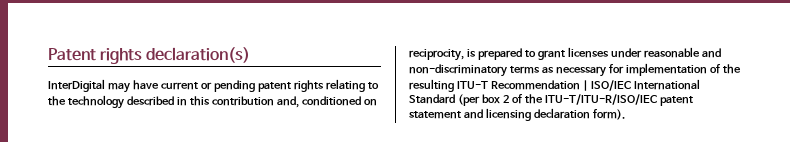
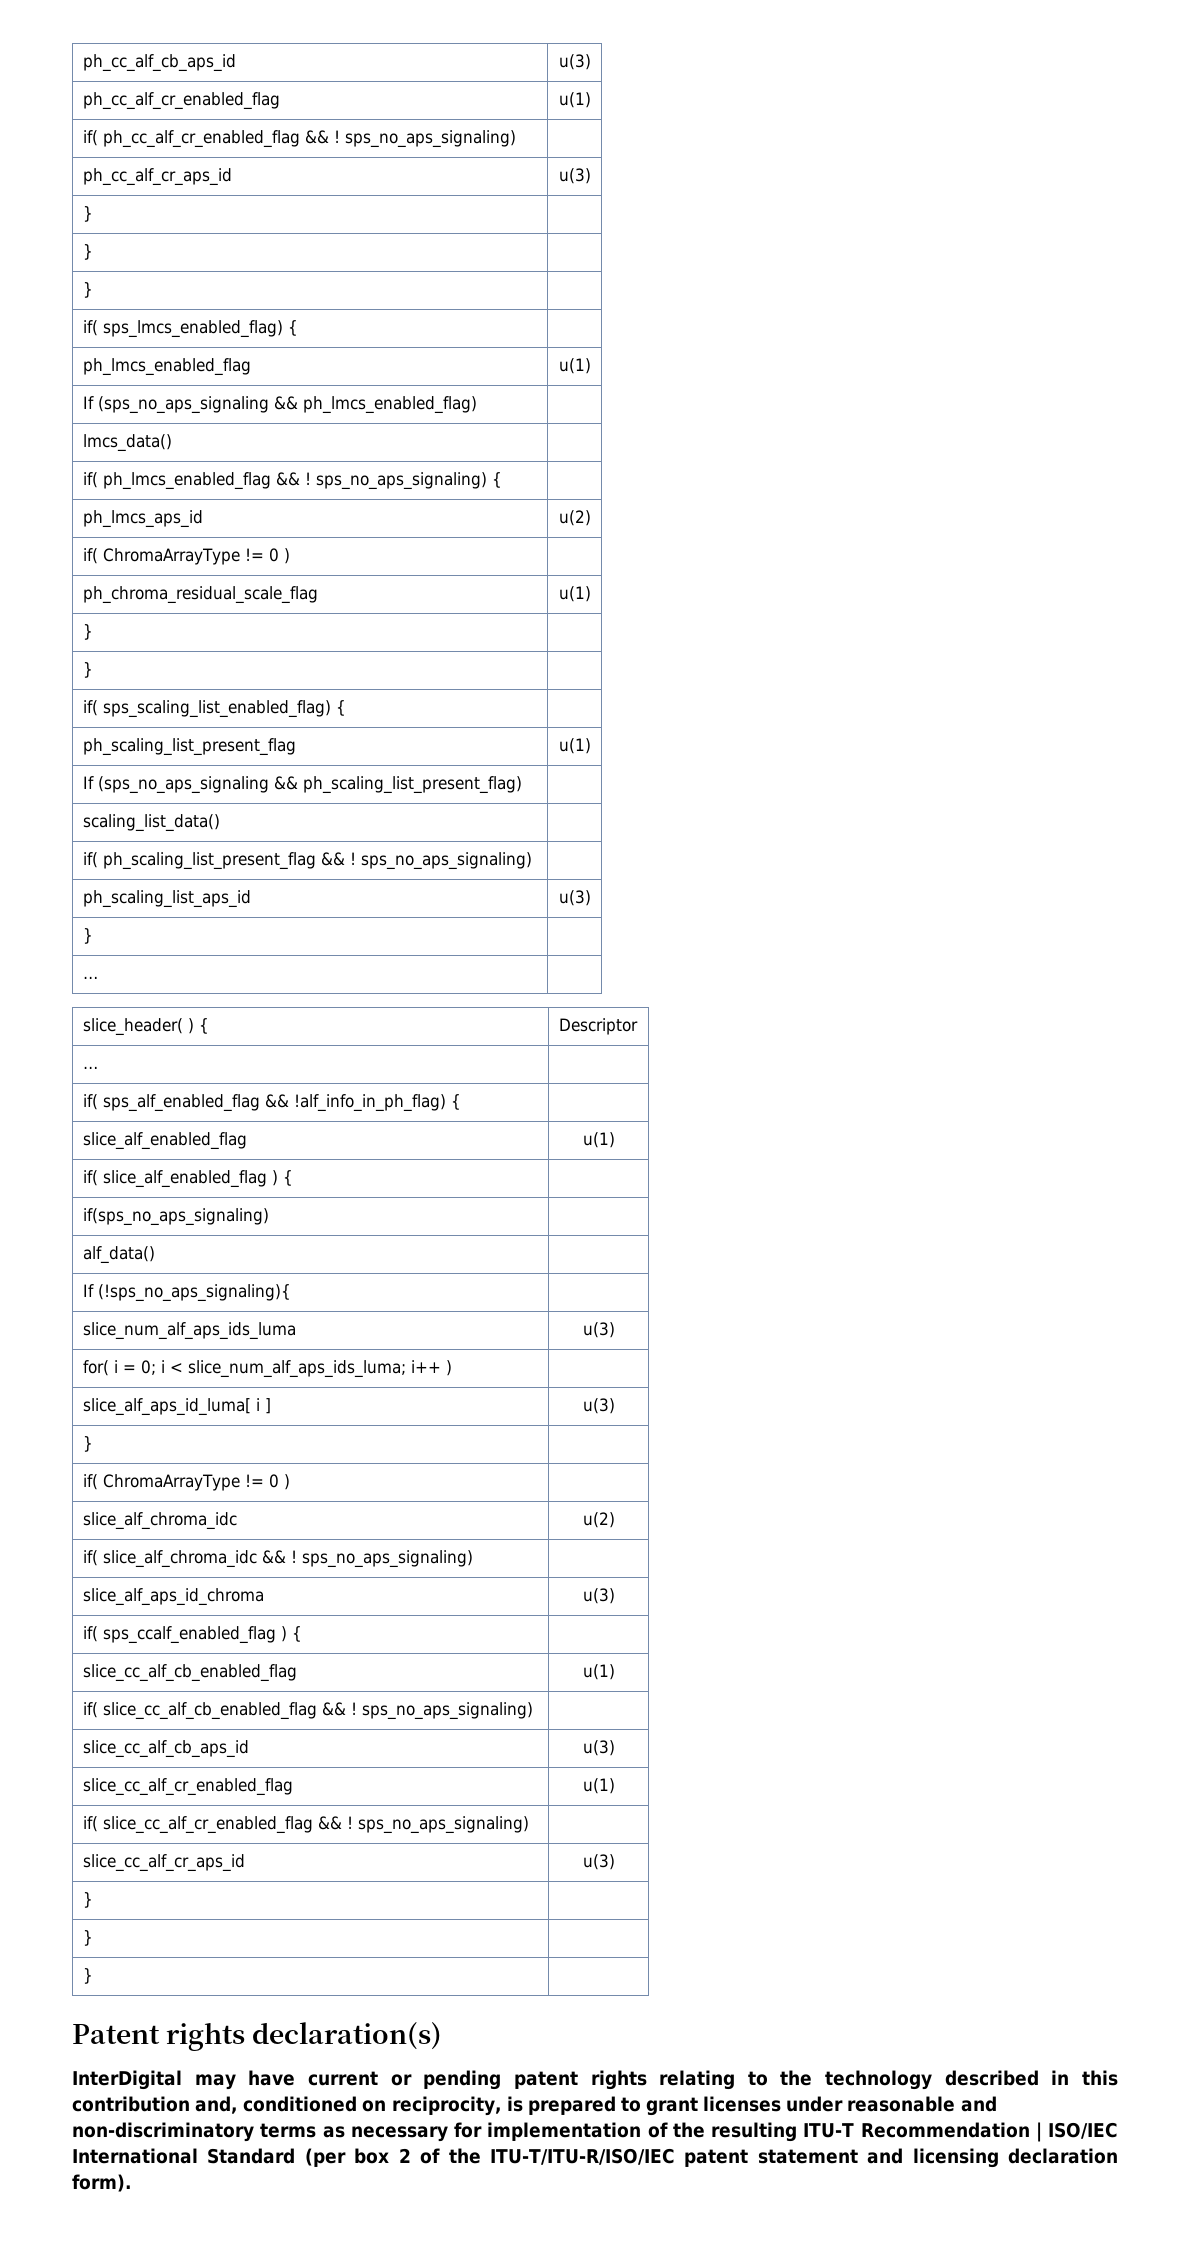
(48, 54) none -> [82,54,236,72] [558,54,591,70] [82,92,280,110] [558,92,591,108] [82,130,516,148] [82,168,232,186] [558,168,591,184] [82,206,93,222] [82,244,93,260] [82,282,93,298] [82,320,298,338] [82,358,251,376] [558,358,591,374] [82,396,477,414] [82,434,172,452] [82,472,502,490] [82,510,203,528] [558,510,591,526] [82,548,290,565] [82,586,318,604] [558,586,591,602] [82,624,93,640] [82,662,93,678] [82,700,346,718] [82,738,296,756] [558,738,591,754] [82,776,522,794] [82,814,220,832] [82,852,532,870] [82,890,251,908] [558,890,591,906] [82,928,93,944] [82,976,98,979] [82,1018,209,1036] [558,1018,638,1035] [82,1066,98,1069] [82,1094,461,1112] [82,1132,247,1150] [582,1132,615,1148] [82,1170,293,1188] [82,1208,269,1226] [82,1246,155,1264] [82,1284,291,1302] [82,1322,296,1340] [582,1322,615,1338] [82,1360,452,1378] [82,1398,271,1416] [582,1398,615,1414] [82,1436,93,1452] [82,1474,290,1491] [82,1512,237,1530] [582,1512,615,1528] [82,1550,473,1568] [82,1588,264,1606] [582,1588,615,1604] [82,1626,302,1644] [82,1664,297,1682] [582,1664,615,1680] [82,1702,533,1720] [82,1740,249,1758] [582,1740,615,1756] [82,1778,293,1796] [582,1778,615,1794] [82,1816,529,1834] [82,1854,245,1872] [582,1854,615,1870] [82,1892,93,1908] [82,1930,93,1946] [82,1968,93,1984] ph_cc_alf_cb_aps_id | u(3) // ph_cc_alf_cr_enabled_flag | u(1) // if( ph_cc_alf_cr_enabled_flag && ! sps_no_aps_signaling) | // ph_cc_alf_cr_aps_id | u(3) // } | // } | // } | // if( sps_lmcs_enabled_flag) { | // ph_lmcs_enabled_flag | u(1) // If (sps_no_aps_signaling && ph_lmcs_enabled_flag) | // lmcs_data() | // if( ph_lmcs_enabled_flag && ! sps_no_aps_signaling) { | // ph_lmcs_aps_id | u(2) // if( ChromaArrayType != 0 ) | // ph_chroma_residual_scale_flag | u(1) // } | // } | // if( sps_scaling_list_enabled_flag) { | // ph_scaling_list_present_flag | u(1) // If (sps_no_aps_signaling && ph_scaling_list_present_flag) | // scaling_list_data() | // if( ph_scaling_list_present_flag && ! sps_no_aps_signaling) | // ph_scaling_list_aps_id | u(3) // } | // … | // slice_header( ) { | Descriptor // … | // if( sps_alf_enabled_flag && !alf_info_in_ph_flag) { | // slice_alf_enabled_flag | u(1) // if( slice_alf_enabled_flag ) { | // if(sps_no_aps_signaling) | // alf_data() | // If (!sps_no_aps_signaling){ | // slice_num_alf_aps_ids_luma | u(3) // for( i = 0; i < slice_num_alf_aps_ids_luma; i++ ) | // slice_alf_aps_id_luma[ i ] | u(3) // } | // if( ChromaArrayType != 0 ) | // slice_alf_chroma_idc | u(2) // if( slice_alf_chroma_idc && ! sps_no_aps_signaling) | // slice_alf_aps_id_chroma | u(3) // if( sps_ccalf_enabled_flag ) { | // slice_cc_alf_cb_enabled_flag | u(1) // if( slice_cc_alf_cb_enabled_flag && ! sps_no_aps_signaling) | // slice_cc_alf_cb_aps_id | u(3) // slice_cc_alf_cr_enabled_flag | u(1) // if( slice_cc_alf_cr_enabled_flag && ! sps_no_aps_signaling) | // slice_cc_alf_cr_aps_id | u(3) // } | // } | // } | //

